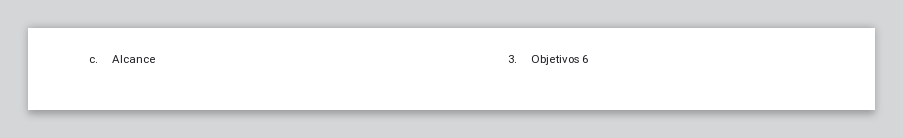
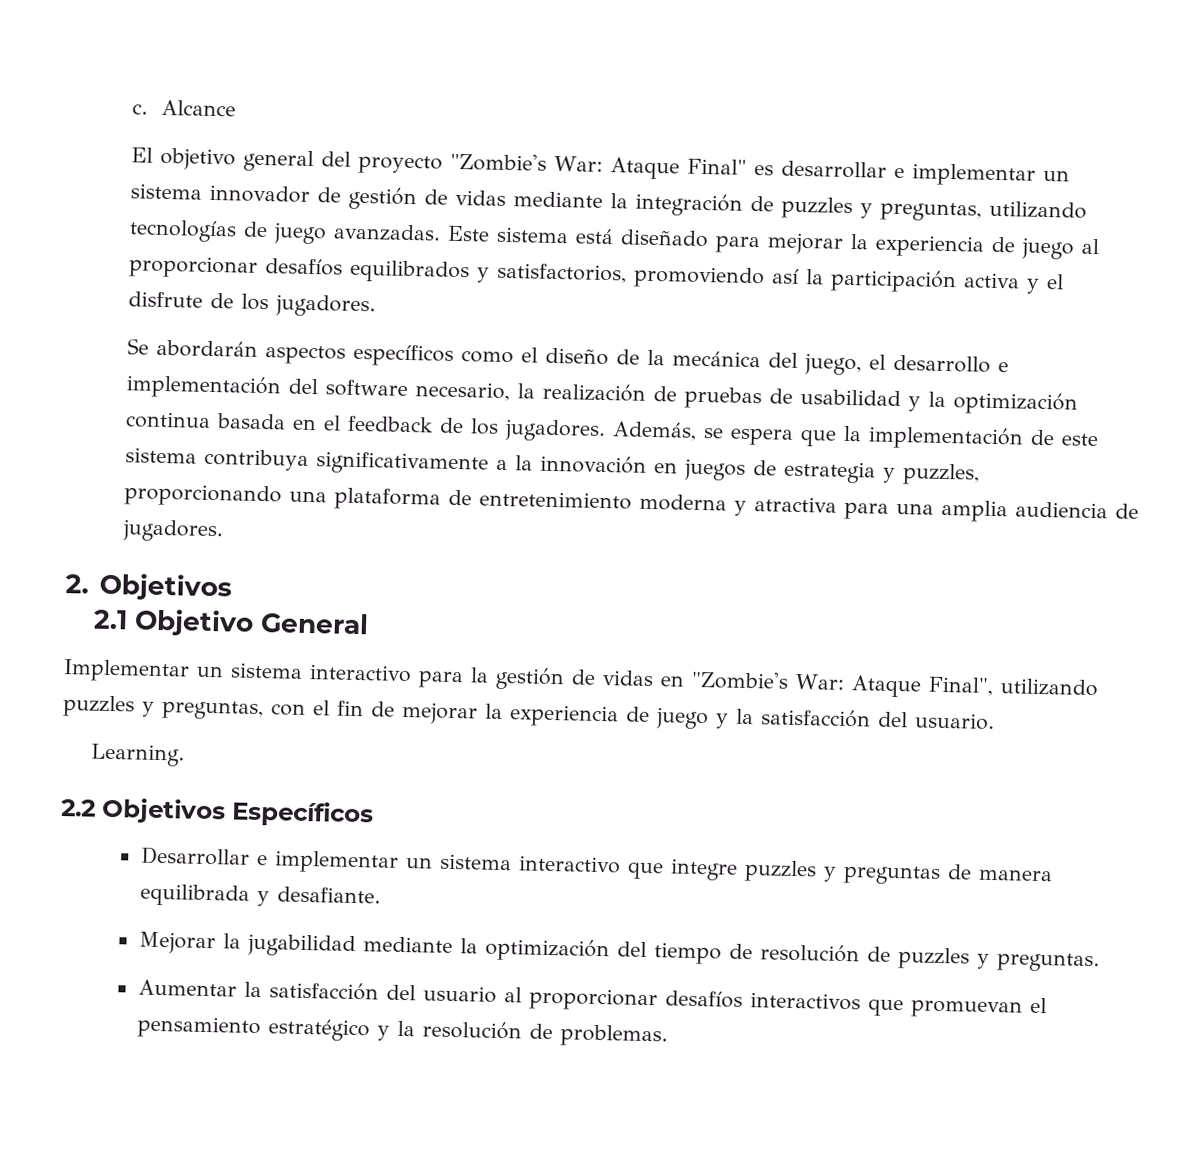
[508,55,588,65] 3. Objetivos 6 -> [131,147,1070,187] [130,183,1088,222] [129,219,1101,260] [129,255,1065,294] [128,291,377,318] [127,338,1010,376] [126,374,1079,416] [125,411,1100,451] [125,447,981,486] [124,483,1140,523] [122,519,225,543] [65,572,232,602] [92,608,369,637] [63,659,1099,698] [63,695,995,731] [90,743,185,767] [61,797,374,828] [140,846,1053,885] [139,883,381,907] [138,931,1100,973] [137,979,1047,1019] [136,1015,668,1048] El objetivo general del proyecto "Zombie's War: Ataque Final" es desarrollar e implementar un sistema innovador de gestión de vidas mediante la integración de puzzles y preguntas, utilizando tecnologías de juego avanzadas. Este sistema está diseñado para mejorar la experiencia de juego al proporcionar desafíos equilibrados y satisfactorios, promoviendo así la participación activa y el disfrute de los jugadores. // Se abordarán aspectos específicos como el diseño de la mecánica del juego, el desarrollo e implementación del software necesario, la realización de pruebas de usabilidad y la optimización continua basada en el feedback de los jugadores. Además, se espera que la implementación de este sistema contribuya significativamente a la innovación en juegos de estrategia y puzzles, proporcionando una plataforma de entretenimiento moderna y atractiva para una amplia audiencia de jugadores. // 2. Objetivos // 2.1 Objetivo General // Implementar un sistema interactivo para la gestión de vidas en "Zombie's War: Ataque Final", utilizando puzzles y preguntas, con el fin de mejorar la experiencia de juego y la satisfacción del usuario. // Learning. // 2.2 Objetivos Específicos // Desarrollar e implementar un sistema interactivo que integre puzzles y preguntas de manera equilibrada y desafiante. // Mejorar la jugabilidad mediante la optimización del tiempo de resolución de puzzles y preguntas. // Aumentar la satisfacción del usuario al proporcionar desafíos interactivos que promuevan el pensamiento estratégico y la resolución de problemas.

